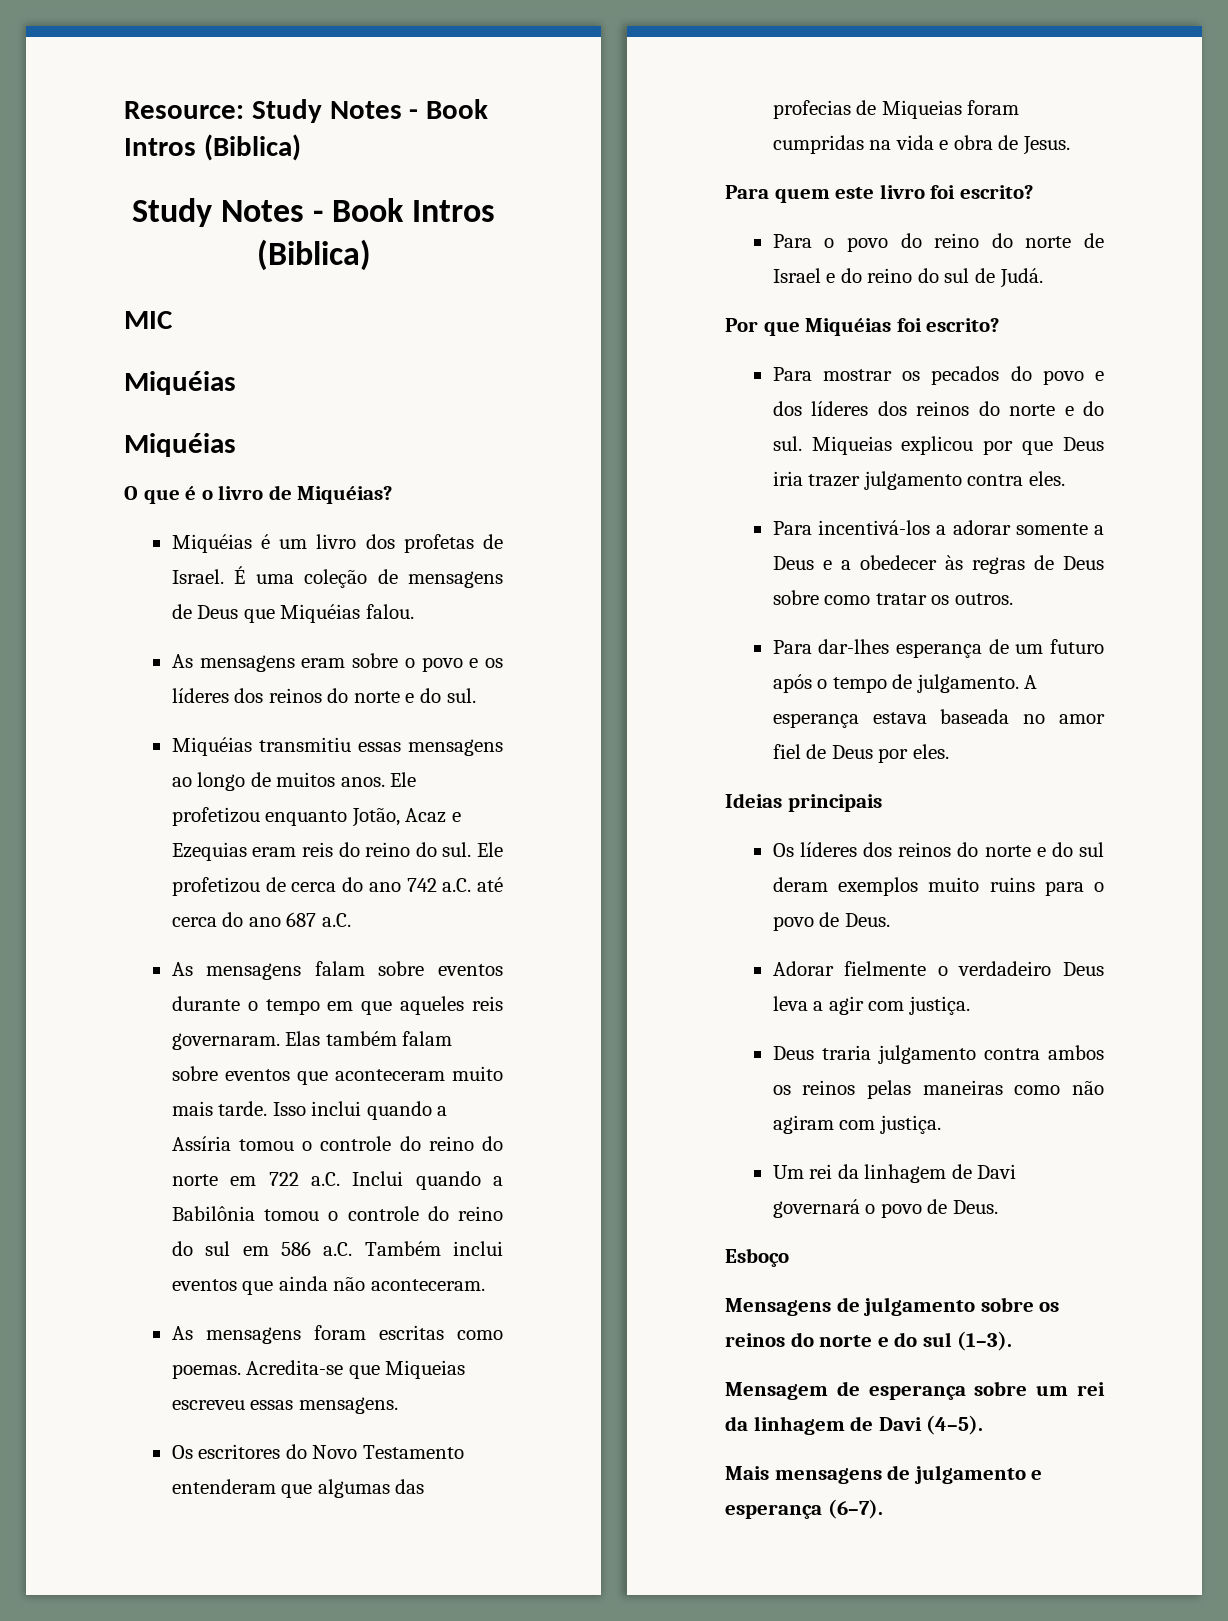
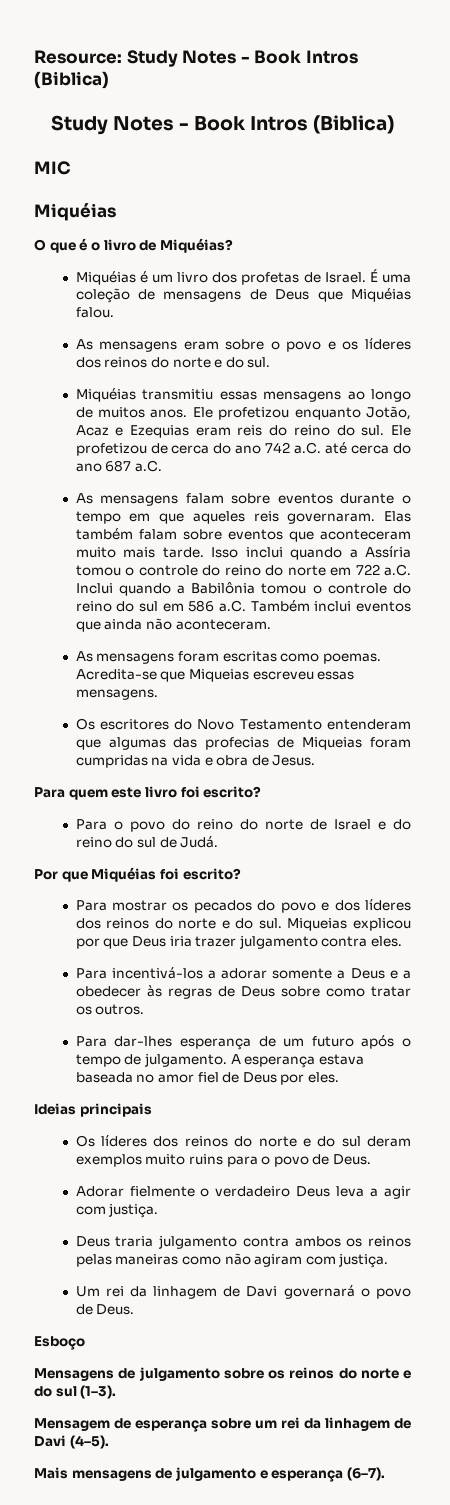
[124,433,236,457] // Miquéias -> (116, 212) none

